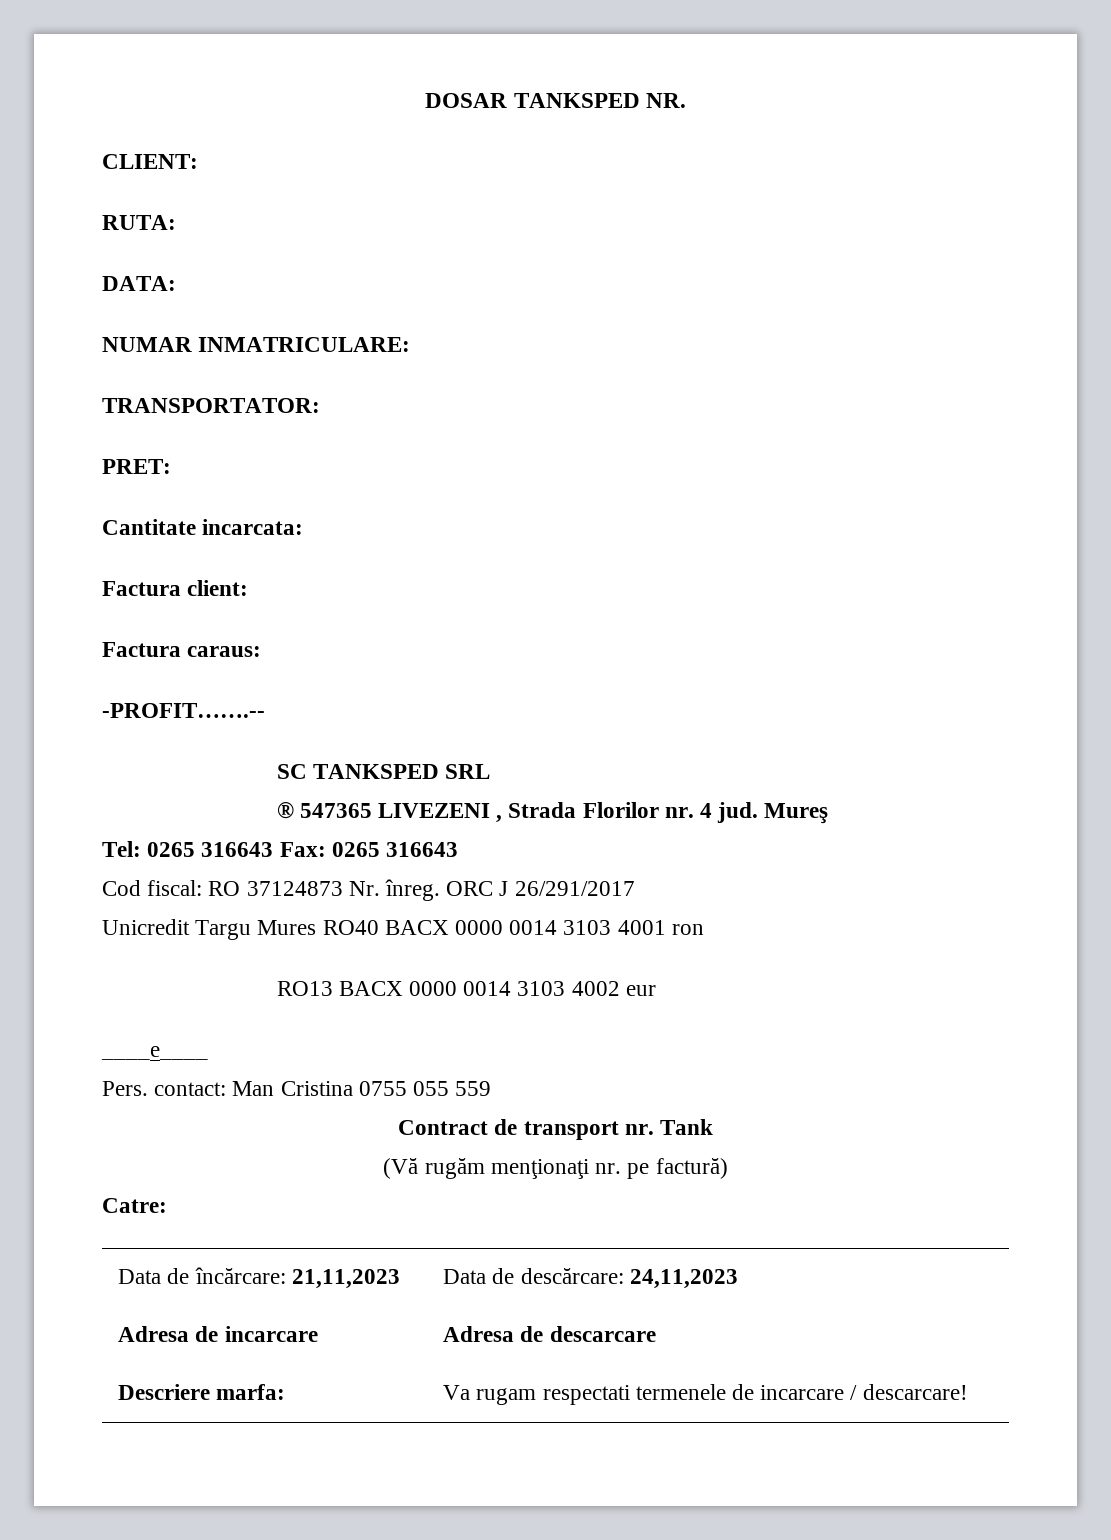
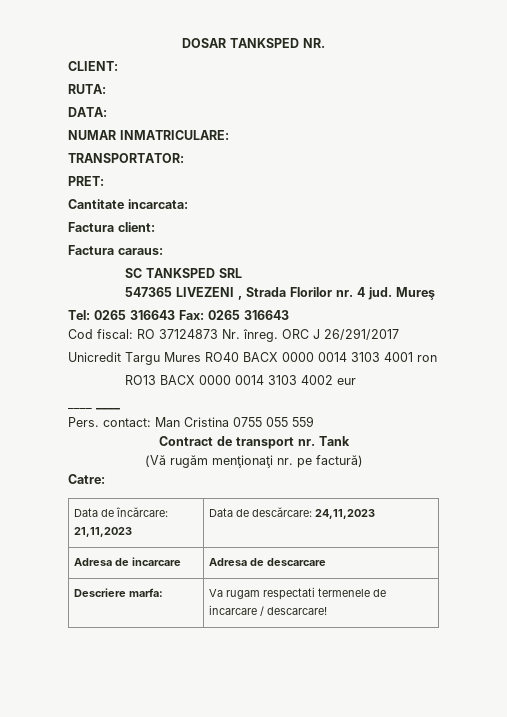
[102,703,265,718] // -PROFIT…….-- -> (163, 251) none
[276,802,294,819] ® -> (243, 273) none
[101,1046,208,1060] ____e____ -> [68,408,120,410] ____ ____

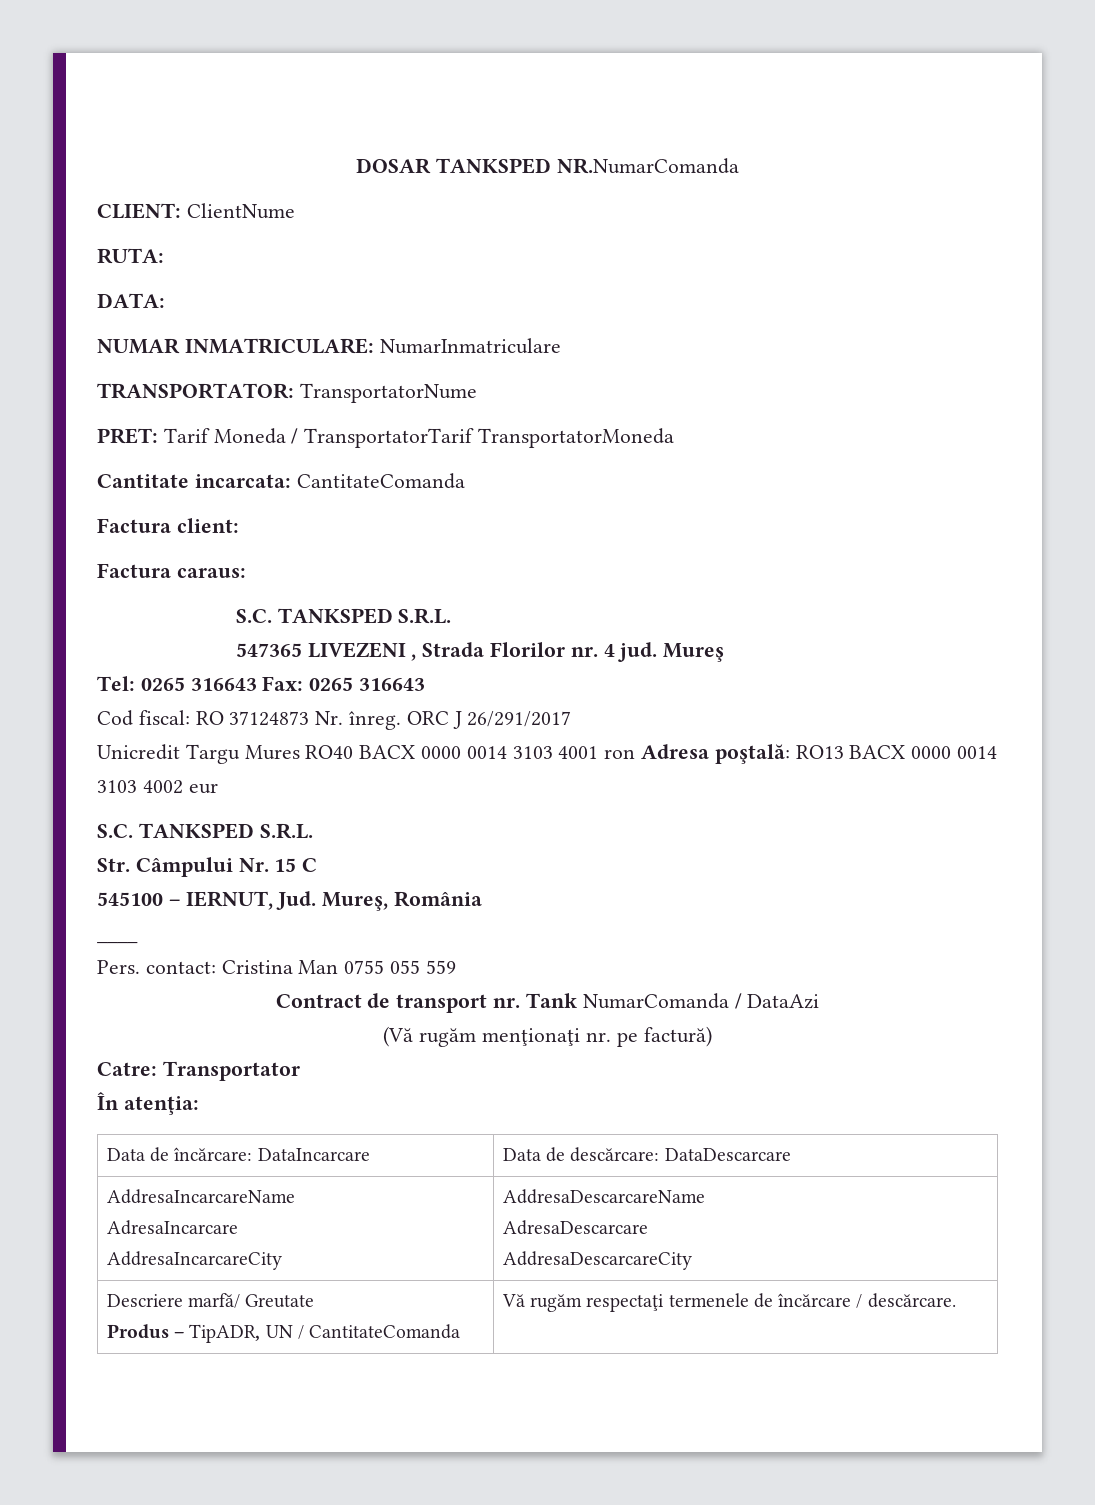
[303,38,325,48] NR. -> [556,158,739,174] NR.NumarComanda
(118, 66) none -> [186,203,295,219] ClientNume
(229, 135) none -> [379,338,561,354] NumarInmatriculare
(184, 158) none -> [299,383,477,403] TransportatorNume
(104, 181) none -> [163,428,675,448] Tarif Moneda / TransportatorTarif TransportatorMoneda
(188, 204) none -> [296,473,465,489] CantitateComanda
[125,268,243,278] SC TANKSPED SRL -> [235,608,452,624] S.C. TANKSPED S.R.L.
(437, 358) // -> [641,744,790,764] Adresa poştală:
[68,408,92,410] ____ -> [97,823,313,839] [97,857,318,877] [97,891,483,911] S.C. TANKSPED S.R.L. // Str. Câmpului Nr. 15 C // 545100 – IERNUT, Jud. Mureş, România //
[155,417,229,427] Man Cristina -> [221,960,339,974] Cristina Man
(350, 441) none -> [582,993,820,1009] NumarComanda / DataAzi
(105, 479) none -> [162,1061,300,1081] [97,1092,199,1115] Transportator // În atenţia:
[74,527,133,537] 21,11,2023 -> [257,1148,370,1161] DataIncarcare
[315,509,376,519] [74,557,182,566] [209,558,327,566] [74,588,164,597] [209,587,387,600] [209,605,328,616] 24,11,2023 // Adresa de incarcare | Adresa de descarcare // Descriere marfa: | Va rugam respectati termenele de incarcare / descarcare! -> [664,1148,791,1161] [106,1189,295,1204] [106,1220,238,1235] [106,1251,282,1270] [502,1189,705,1204] [502,1220,648,1235] [502,1251,692,1270] [106,1293,315,1308] [106,1324,461,1343] [501,1293,956,1312] DataDescarcare // AddresaIncarcareName // AdresaIncarcare // AddresaIncarcareCity | AddresaDescarcareName // AdresaDescarcare // AddresaDescarcareCity // Descriere marfă/ Greutate // Produs – TipADR, UN / CantitateComanda | Vă rugăm respectaţi termenele de încărcare / descărcare.

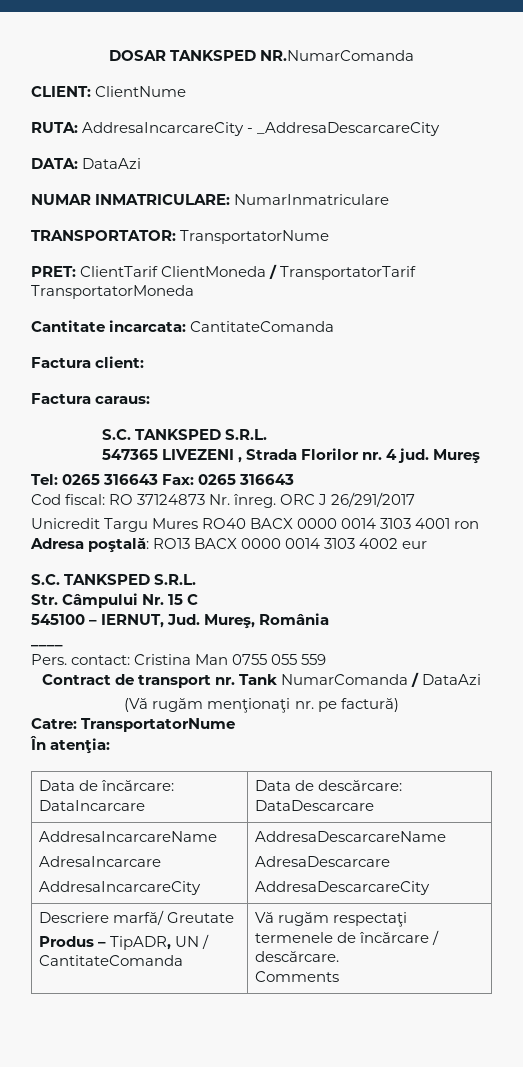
(164, 256) none -> [82,122,441,136] AddresaIncarcareCity - _AddresaDescarcareCity
(165, 300) none -> [82,158,142,169] DataAzi
[163,428,286,444] Tarif Moneda -> [80,266,267,277] ClientTarif ClientMoneda
[162,1061,300,1081] Transportator -> [81,718,236,732] TransportatorNume
(956, 1300) none -> [254,971,339,982] // Comments

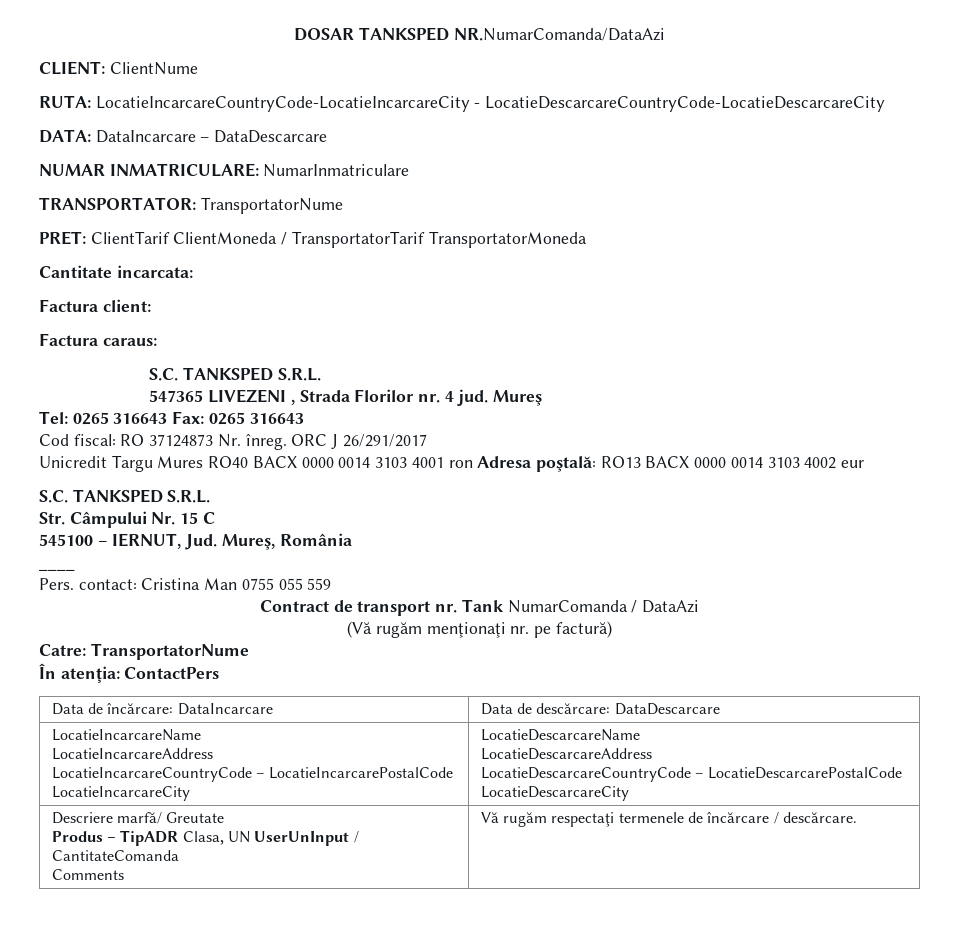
[260,50,415,61] NR.NumarComanda -> [453,28,665,41] NR.NumarComanda/DataAzi
[82,122,441,136] [31,158,142,169] AddresaIncarcareCity - _AddresaDescarcareCity // DATA: DataAzi -> [95,96,886,112] [39,129,328,143] LocatieIncarcareCountryCode-LocatieIncarcareCity - LocatieDescarcareCountryCode-LocatieDescarcareCity // DATA: DataIncarcare – DataDescarcare
[190,321,335,332] CantitateComanda -> (193, 271) none
(111, 746) none -> [124,667,220,679] ContactPers
[38,831,217,842] [38,856,161,867] [38,881,201,895] [254,831,446,842] [254,856,390,867] [254,881,430,895] AddresaIncarcareName // AdresaIncarcare // AddresaIncarcareCity | AddresaDescarcareName // AdresaDescarcare // AddresaDescarcareCity -> [51,729,201,741] [51,748,213,760] [51,767,454,782] [51,786,190,801] [480,729,640,741] [480,748,652,760] [480,767,903,782] [480,786,629,801] LocatieIncarcareName // LocatieIncarcareAddress // LocatieIncarcareCountryCode – LocatieIncarcarePostalCode LocatieIncarcareCity | LocatieDescarcareName // LocatieDescarcareAddress // LocatieDescarcareCountryCode – LocatieDescarcarePostalCode LocatieDescarcareCity
[109,936,200,950] TipADR, UN -> [120,830,350,846] TipADR Clasa, UN UserUnInput
(183, 960) none -> [51,869,124,880] // Comments
[254,971,339,982] // Comments -> (857, 817) none

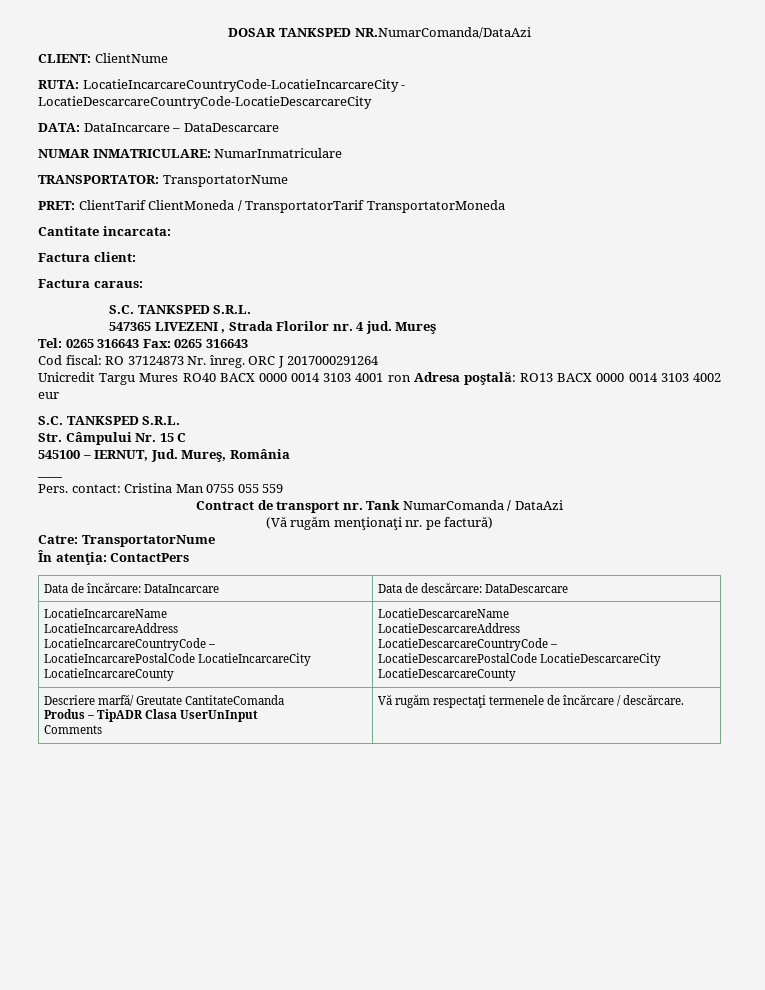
[342,434,427,447] 26/291/2017 -> [287,356,380,365] 2017000291264
(190, 793) none -> [43,668,174,681] LocatieIncarcareCounty
(629, 793) none -> [377,668,516,681] LocatieDescarcareCounty
(225, 817) none -> [184,695,284,705] CantitateComanda
[182,831,251,845] Clasa, UN -> [144,709,177,719] Clasa
[353,831,359,843] [51,850,179,861] / CantitateComanda -> (258, 716) none

